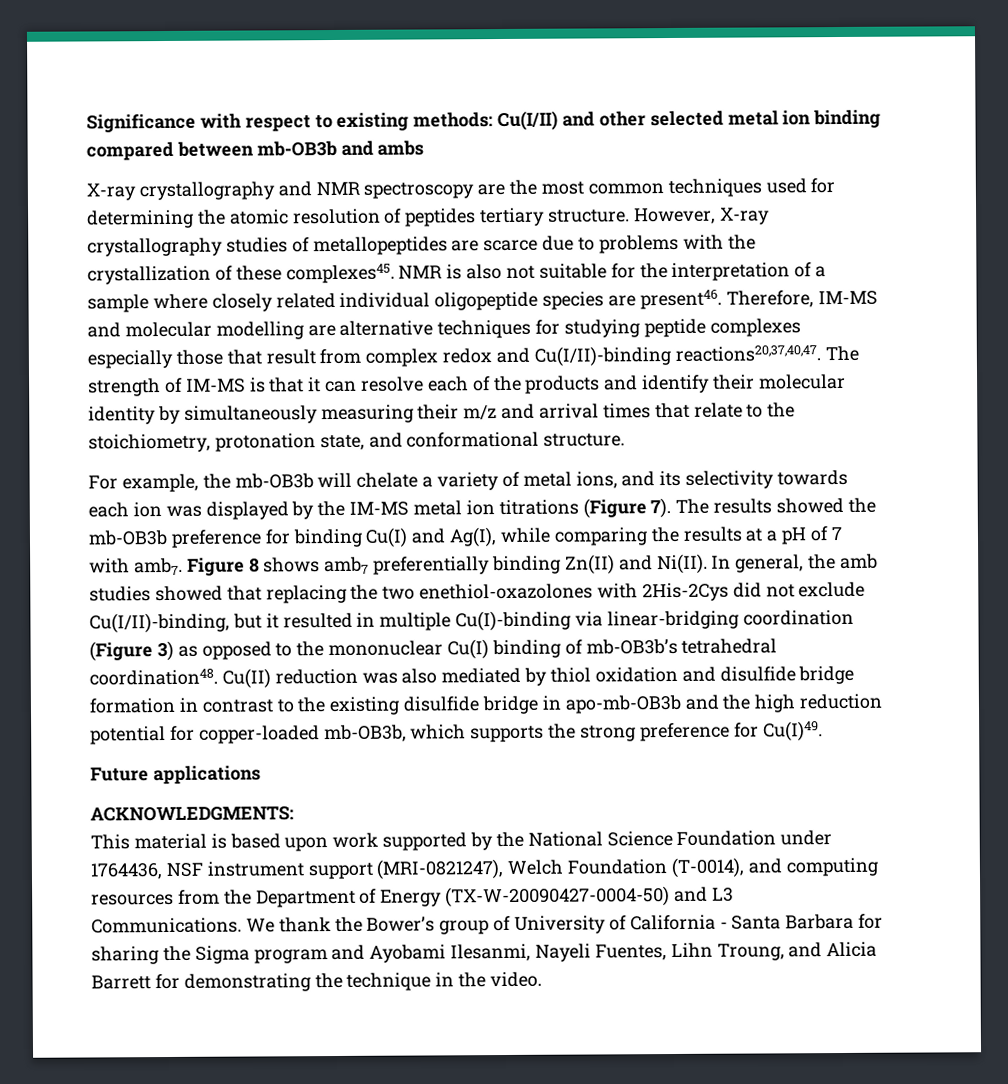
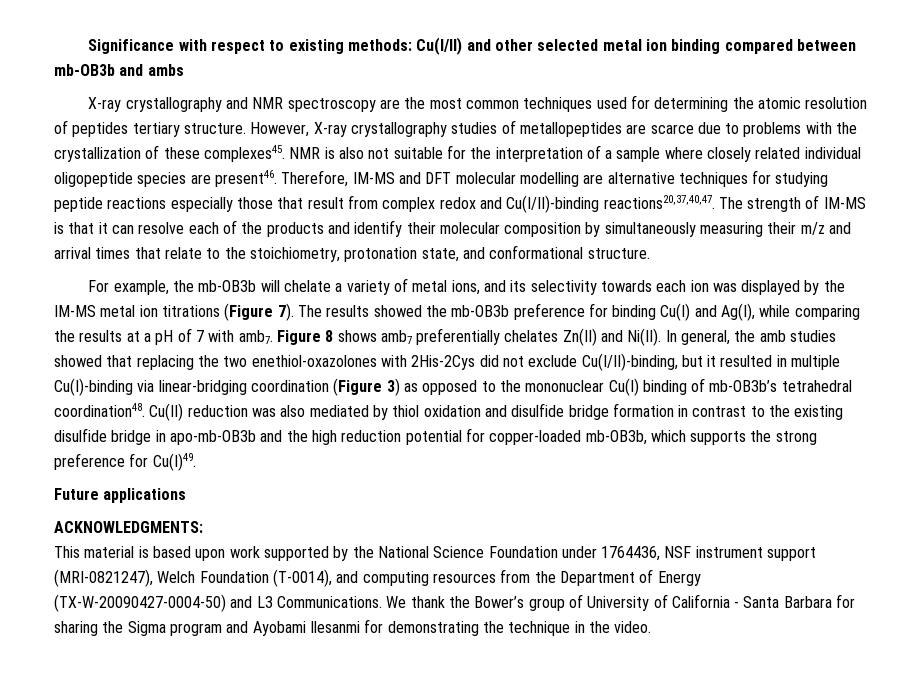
(121, 330) none -> [425,172,452,184] DFT
[709,318,801,337] complexes -> [107,197,167,209] reactions
[88,406,156,425] identity -> [504,222,582,237] composition
[492,555,562,575] binding -> [504,330,559,342] chelates
[450,941,878,962] [91,975,151,990] Ilesanmi, Nayeli Fuentes, Lihn Troung, and Alicia Barrett -> [309,621,360,633] Ilesanmi

